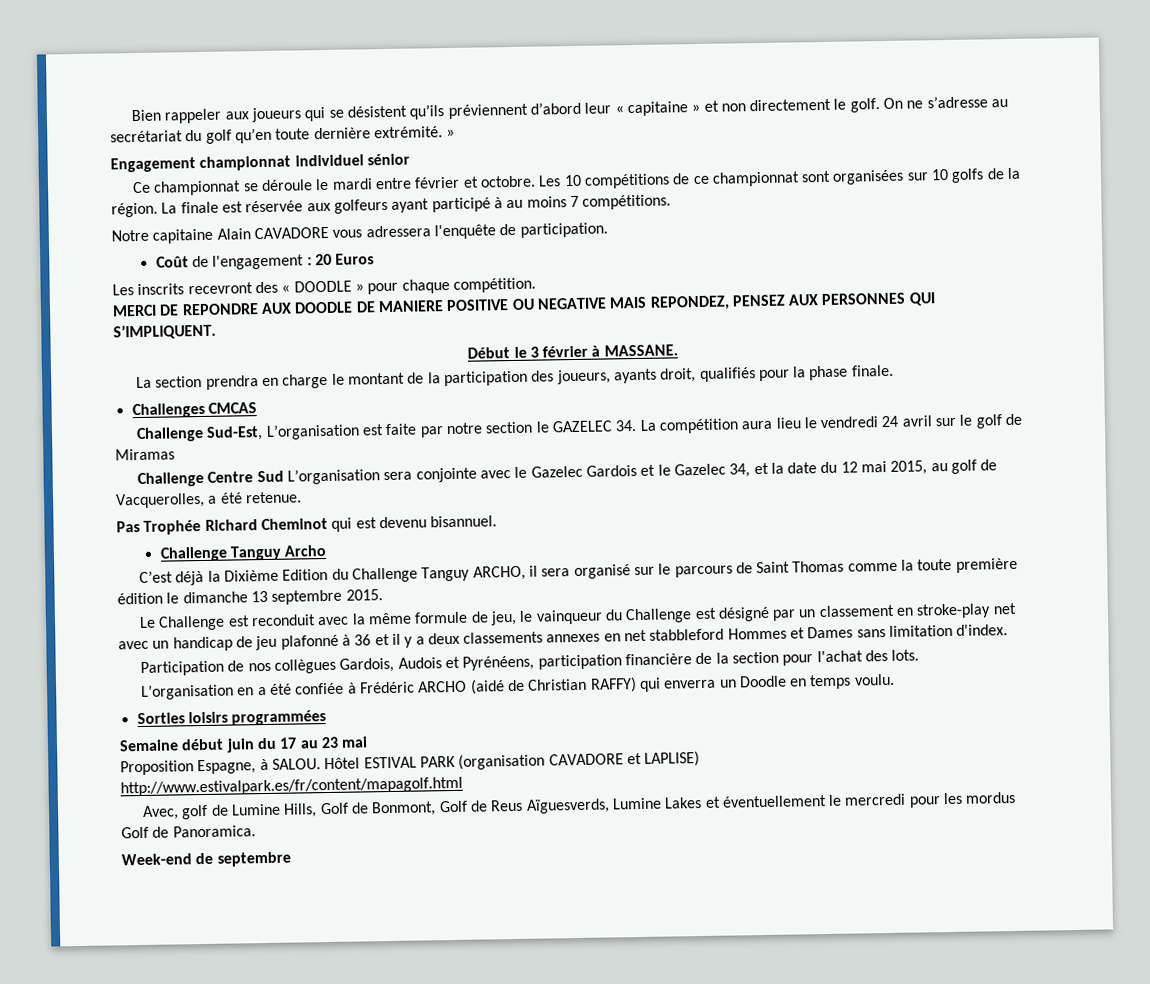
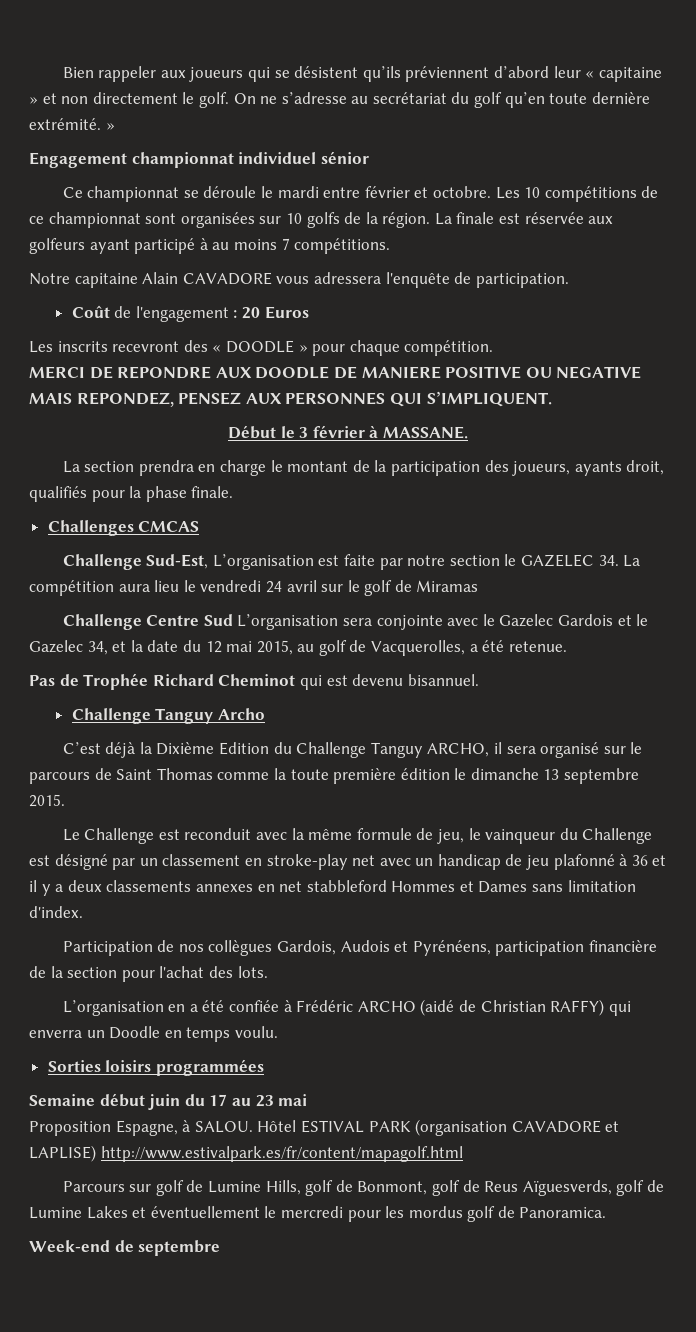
(140, 526) none -> [59,674,79,686] de
[142,805,180,820] Avec, -> [62,1181,152,1192] Parcours sur
[319,802,349,815] Golf -> [305,1180,334,1196] golf
[438,800,468,813] Golf -> [431,1180,460,1196] golf
(610, 806) none -> [616,1180,664,1196] golf de
[121,826,149,839] Golf -> [467,1206,496,1222] golf

